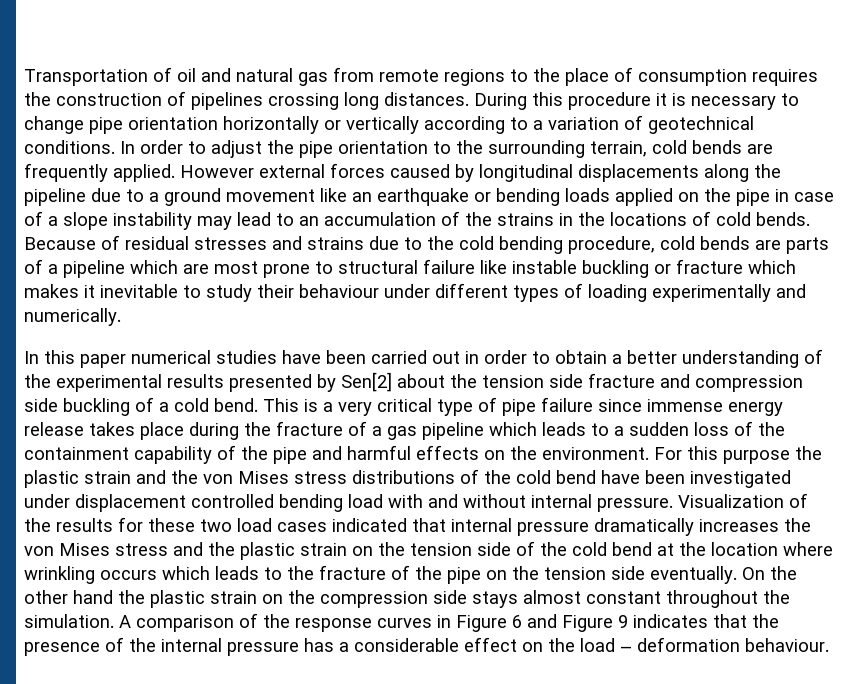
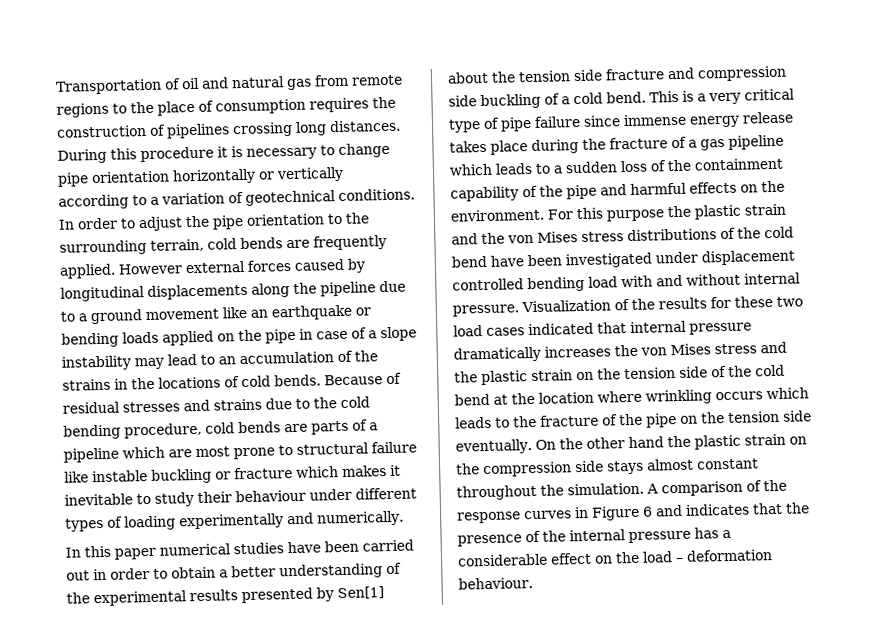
[341,372,392,392] Sen[2] -> [337,586,384,600] Sen[1]
[562,615,628,632] Figure 9 -> (683, 510) none

